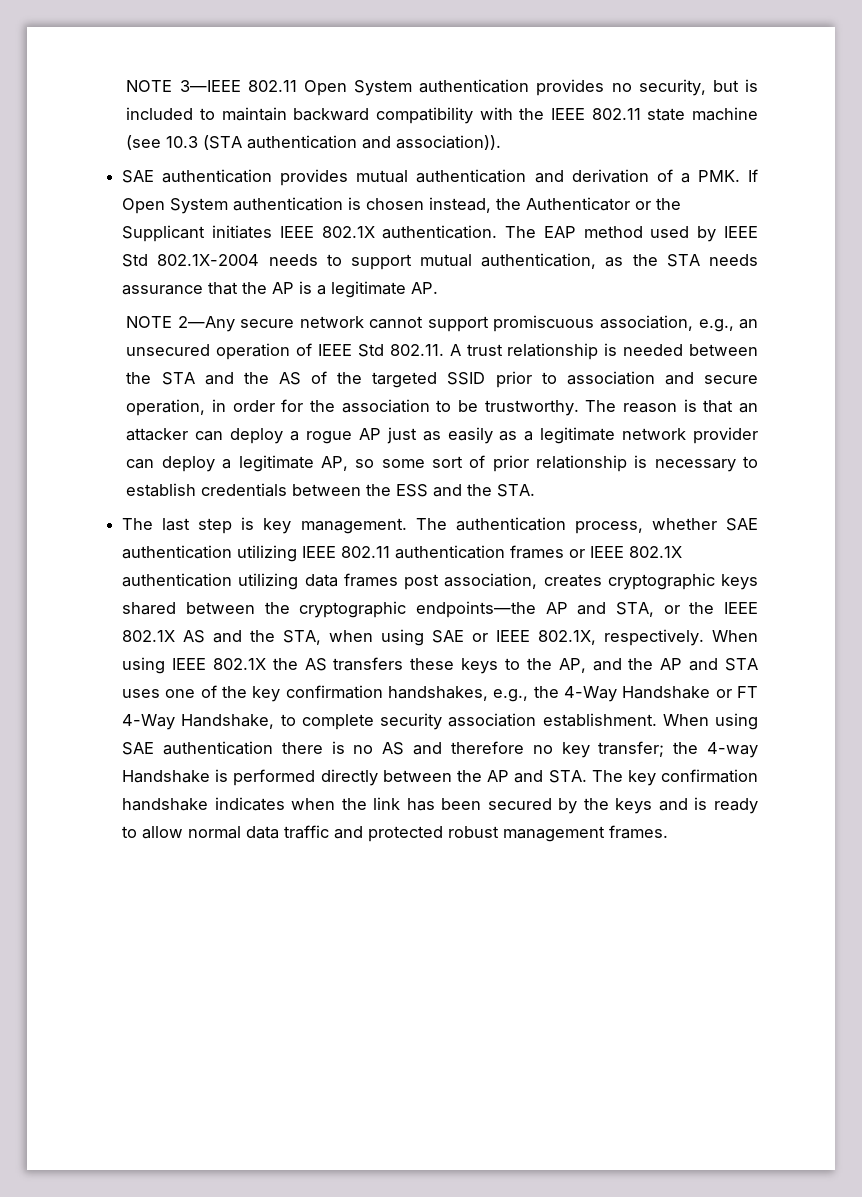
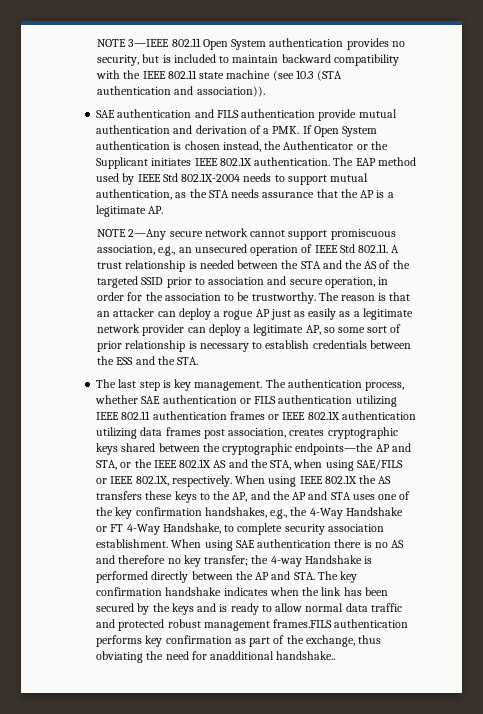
[280,169,349,186] provides -> [194,109,357,121] and FILS authentication provide
(233, 552) none -> [239,395,353,404] or FILS authentication
[432,630,465,643] SAE -> [356,459,403,470] SAE/FILS
[609,825,669,839] frames. -> [273,619,409,628] [96,635,382,647] [96,651,336,663] frames.FILS authentication performs key confirmation as part of the exchange, thus obviating the need for anadditional handshake..

